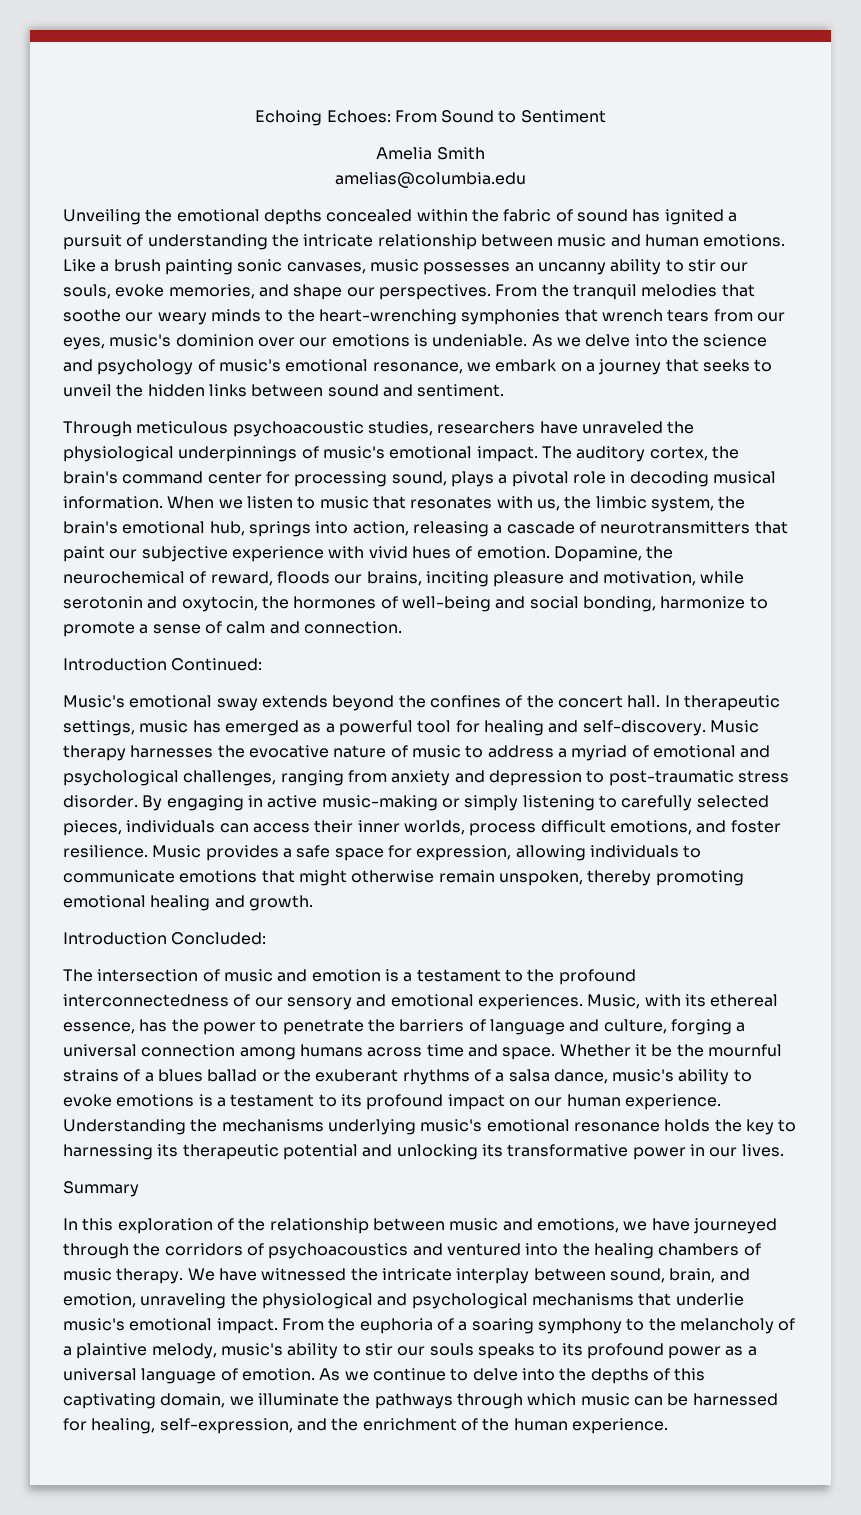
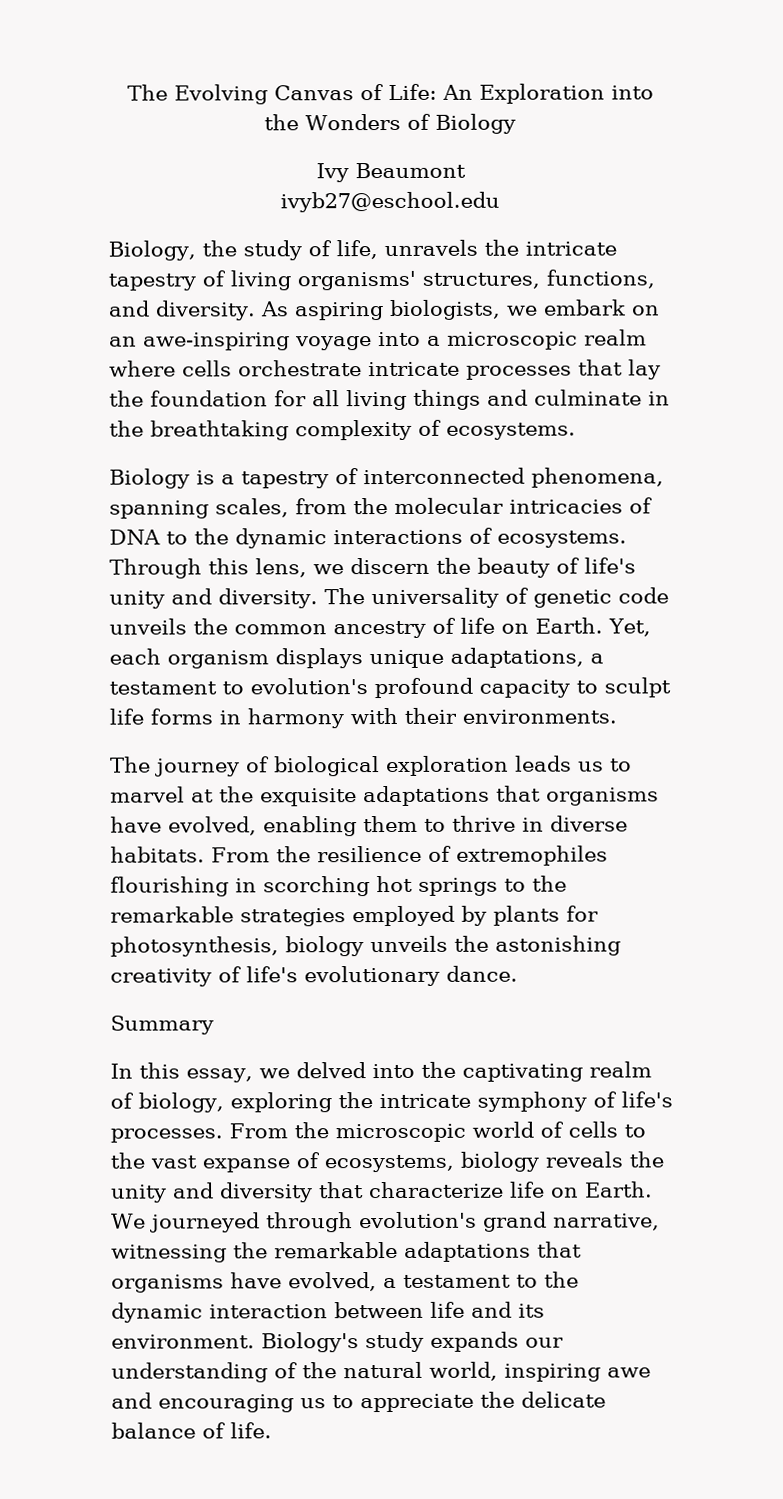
[255,110,606,126] [376,147,485,160] [335,172,526,188] [63,209,737,225] [63,234,786,250] [63,259,749,275] [63,284,755,300] [63,309,785,325] [63,334,768,350] [63,359,773,375] [63,384,505,397] [63,421,695,437] [63,446,739,462] [63,471,776,487] [63,496,746,512] [63,521,788,537] [63,546,674,562] [63,571,745,587] [63,596,768,612] [63,621,402,637] [63,658,263,671] [63,695,780,711] [63,720,759,736] [63,745,771,761] [63,770,789,786] [63,795,769,811] [63,820,781,836] [63,845,702,861] [63,870,744,886] [63,895,313,911] [63,932,267,945] [63,969,636,985] [63,994,779,1010] [63,1019,746,1035] [63,1044,782,1060] [63,1069,752,1085] [63,1094,721,1110] [63,1119,797,1135] [63,1144,784,1160] [63,1181,139,1197] [63,1218,777,1234] [63,1243,761,1259] [63,1268,750,1284] [63,1293,744,1309] [63,1318,796,1334] [63,1343,757,1359] [63,1368,706,1384] [63,1393,778,1409] [63,1418,668,1434] Echoing Echoes: From Sound to Sentiment // Amelia Smith // amelias@columbia.edu // Unveiling the emotional depths concealed within the fabric of sound has ignited a pursuit of understanding the intricate relationship between music and human emotions. Like a brush painting sonic canvases, music possesses an uncanny ability to stir our souls, evoke memories, and shape our perspectives. From the tranquil melodies that soothe our weary minds to the heart-wrenching symphonies that wrench tears from our eyes, music's dominion over our emotions is undeniable. As we delve into the science and psychology of music's emotional resonance, we embark on a journey that seeks to unveil the hidden links between sound and sentiment. // Through meticulous psychoacoustic studies, researchers have unraveled the physiological underpinnings of music's emotional impact. The auditory cortex, the brain's command center for processing sound, plays a pivotal role in decoding musical information. When we listen to music that resonates with us, the limbic system, the brain's emotional hub, springs into action, releasing a cascade of neurotransmitters that paint our subjective experience with vivid hues of emotion. Dopamine, the neurochemical of reward, floods our brains, inciting pleasure and motivation, while serotonin and oxytocin, the hormones of well-being and social bonding, harmonize to promote a sense of calm and connection. // Introduction Continued: // Music's emotional sway extends beyond the confines of the concert hall. In therapeutic settings, music has emerged as a powerful tool for healing and self-discovery. Music therapy harnesses the evocative nature of music to address a myriad of emotional and psychological challenges, ranging from anxiety and depression to post-traumatic stress disorder. By engaging in active music-making or simply listening to carefully selected pieces, individuals can access their inner worlds, process difficult emotions, and foster resilience. Music provides a safe space for expression, allowing individuals to communicate emotions that might otherwise remain unspoken, thereby promoting emotional healing and growth. // Introduction Concluded: // The intersection of music and emotion is a testament to the profound interconnectedness of our sensory and emotional experiences. Music, with its ethereal essence, has the power to penetrate the barriers of language and culture, forging a universal connection among humans across time and space. Whether it be the mournful strains of a blues ballad or the exuberant rhythms of a salsa dance, music's ability to evoke emotions is a testament to its profound impact on our human experience. Understanding the mechanisms underlying music's emotional resonance holds the key to harnessing its therapeutic potential and unlocking its transformative power in our lives. // Summary // In this exploration of the relationship between music and emotions, we have journeyed through the corridors of psychoacoustics and ventured into the healing chambers of music therapy. We have witnessed the intricate interplay between sound, brain, and emotion, unraveling the physiological and psychological mechanisms that underlie music's emotional impact. From the euphoria of a soaring symphony to the melancholy of a plaintive melody, music's ability to stir our souls speaks to its profound power as a universal language of emotion. As we continue to delve into the depths of this captivating domain, we illuminate the pathways through which music can be harnessed for healing, self-expression, and the enrichment of the human experience. -> [126,83,654,105] [264,113,516,134] [315,162,466,183] [280,191,500,213] [108,239,617,261] [108,269,655,291] [108,299,660,321] [109,329,647,351] [109,359,661,380] [109,389,670,411] [109,419,576,441] [109,467,664,489] [109,497,653,519] [109,527,627,549] [109,557,636,579] [109,587,669,609] [109,617,651,639] [109,647,604,669] [109,677,671,699] [109,707,617,729] [110,755,632,777] [110,785,659,807] [110,815,628,837] [110,845,608,866] [110,875,567,897] [110,905,599,927] [110,935,621,957] [110,965,518,987] [110,1015,214,1035] [110,1061,652,1083] [110,1091,673,1113] [110,1121,646,1143] [110,1151,664,1173] [110,1181,653,1203] [111,1211,660,1233] [111,1241,582,1263] [111,1271,579,1293] [111,1301,545,1323] [111,1331,564,1353] [111,1361,651,1383] [111,1391,606,1413] [111,1422,272,1439] The Evolving Canvas of Life: An Exploration into the Wonders of Biology // Ivy Beaumont // ivyb27@eschool.edu // Biology, the study of life, unravels the intricate tapestry of living organisms' structures, functions, and diversity. As aspiring biologists, we embark on an awe-inspiring voyage into a microscopic realm where cells orchestrate intricate processes that lay the foundation for all living things and culminate in the breathtaking complexity of ecosystems. // Biology is a tapestry of interconnected phenomena, spanning scales, from the molecular intricacies of DNA to the dynamic interactions of ecosystems. Through this lens, we discern the beauty of life's unity and diversity. The universality of genetic code unveils the common ancestry of life on Earth. Yet, each organism displays unique adaptations, a testament to evolution's profound capacity to sculpt life forms in harmony with their environments. // The journey of biological exploration leads us to marvel at the exquisite adaptations that organisms have evolved, enabling them to thrive in diverse habitats. From the resilience of extremophiles flourishing in scorching hot springs to the remarkable strategies employed by plants for photosynthesis, biology unveils the astonishing creativity of life's evolutionary dance. // Summary // In this essay, we delved into the captivating realm of biology, exploring the intricate symphony of life's processes. From the microscopic world of cells to the vast expanse of ecosystems, biology reveals the unity and diversity that characterize life on Earth. We journeyed through evolution's grand narrative, witnessing the remarkable adaptations that organisms have evolved, a testament to the dynamic interaction between life and its environment. Biology's study expands our understanding of the natural world, inspiring awe and encouraging us to appreciate the delicate balance of life.

